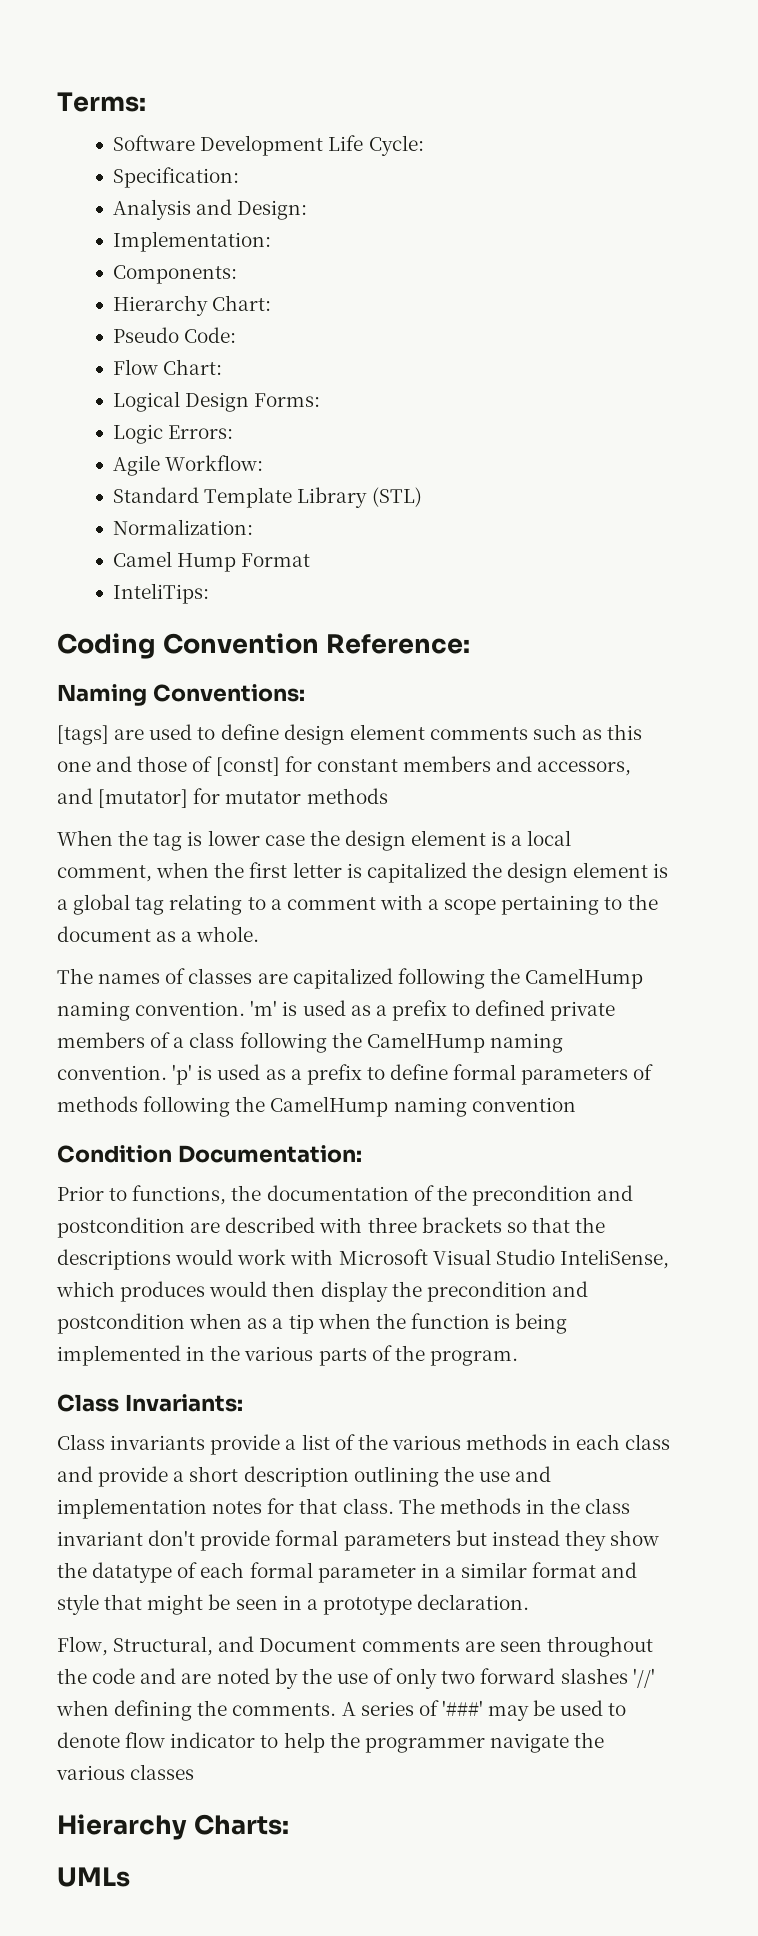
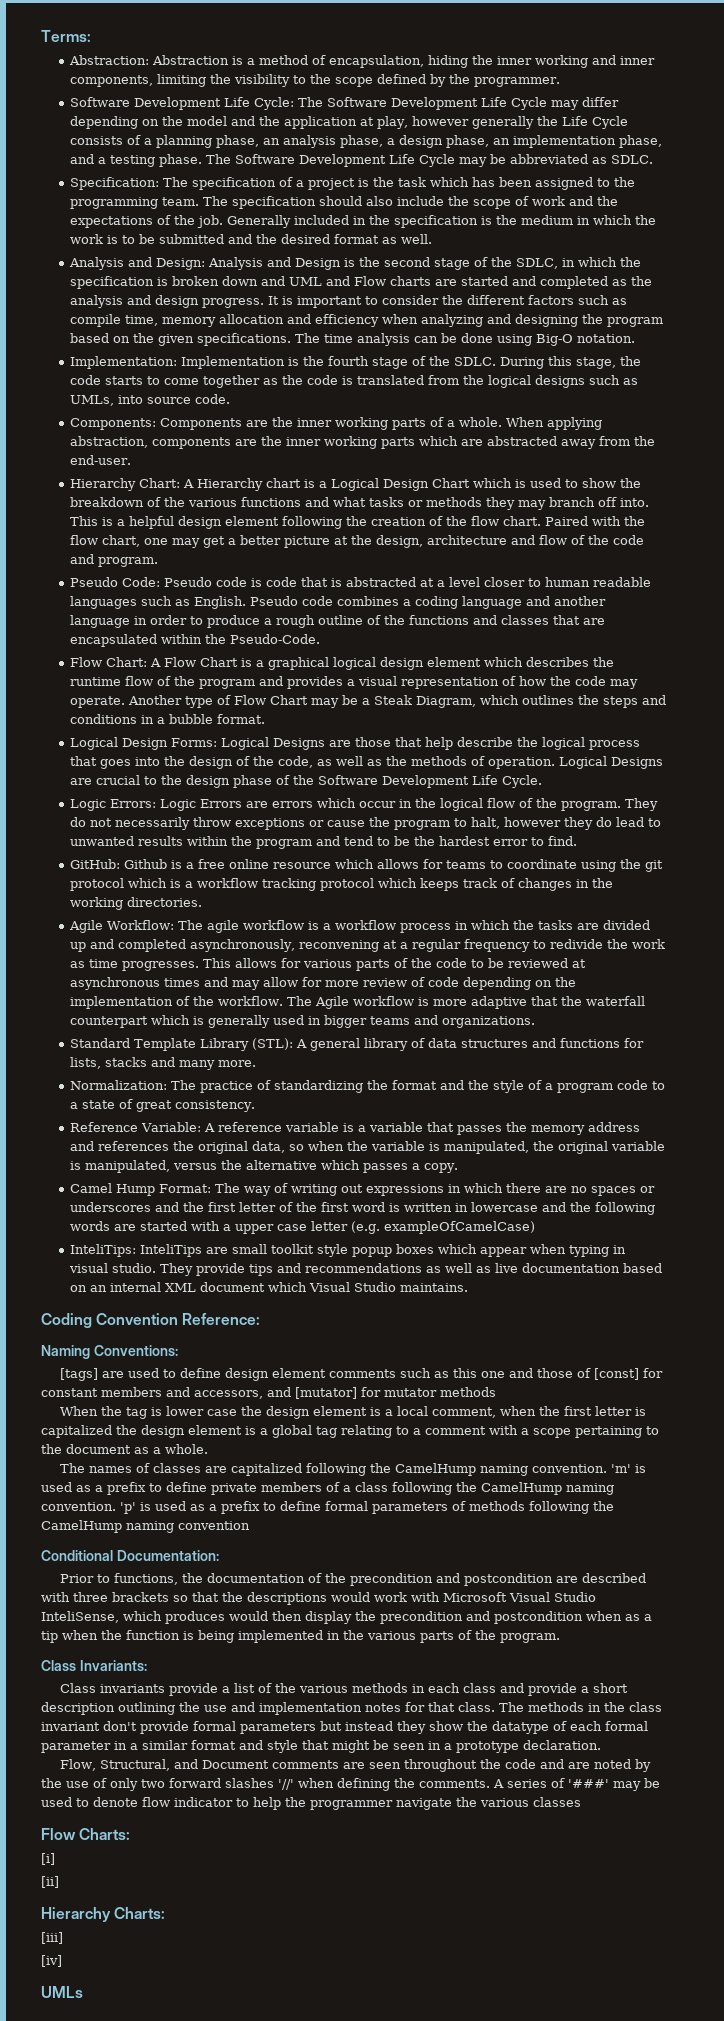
[113,135,424,156] [113,167,240,188] [113,199,308,220] [113,231,272,252] [113,265,238,284] [113,295,272,316] [113,327,237,343] [113,359,223,375] [113,391,321,412] [113,424,234,444] [113,455,264,476] [113,487,422,508] [113,519,254,535] [113,551,311,572] [113,583,210,604] Software Development Life Cycle: // Specification: // Analysis and Design: // Implementation: // Components: // Hierarchy Chart: // Pseudo Code: // Flow Chart: // Logical Design Forms: // Logic Errors: // Agile Workflow: // Standard Template Library (STL) // Normalization: // Camel Hump Format // InteliTips: -> [69,55,656,68] [70,74,561,87] [70,97,620,110] [70,116,629,129] [70,135,663,148] [70,154,654,167] [70,177,636,190] [70,196,619,209] [70,215,657,228] [70,234,433,244] [69,257,642,270] [70,276,653,289] [70,295,628,308] [70,314,664,327] [70,333,636,346] [70,356,642,369] [70,375,639,388] [70,394,231,406] [70,417,603,430] [70,436,656,449] [70,455,132,465] [70,478,642,491] [70,497,650,510] [70,516,646,529] [70,535,645,548] [70,554,159,567] [70,577,652,587] [70,596,607,609] [70,615,606,628] [70,634,321,647] [70,657,615,670] [70,676,639,689] [70,695,667,708] [70,714,266,724] [70,737,641,750] [70,756,664,769] [70,775,543,788] [70,798,659,811] [70,817,662,830] [70,836,578,849] [70,859,664,872] [70,878,614,891] [70,897,203,910] [69,920,651,933] [70,939,666,952] [70,958,587,971] [70,977,577,990] [70,996,646,1009] [70,1015,536,1028] [70,1038,645,1051] [70,1057,257,1070] [70,1080,666,1093] [70,1099,256,1112] [70,1122,641,1135] [70,1141,666,1154] [70,1160,459,1173] [70,1183,656,1196] [70,1202,656,1215] [70,1221,536,1234] [70,1244,627,1257] [69,1263,663,1276] [70,1282,469,1292] Abstraction: Abstraction is a method of encapsulation, hiding the inner working and inner components, limiting the visibility to the scope defined by the programmer. // Software Development Life Cycle: The Software Development Life Cycle may differ depending on the model and the application at play, however generally the Life Cycle consists of a planning phase, an analysis phase, a design phase, an implementation phase, and a testing phase. The Software Development Life Cycle may be abbreviated as SDLC. // Specification: The specification of a project is the task which has been assigned to the programming team. The specification should also include the scope of work and the expectations of the job. Generally included in the specification is the medium in which the work is to be submitted and the desired format as well. // Analysis and Design: Analysis and Design is the second stage of the SDLC, in which the specification is broken down and UML and Flow charts are started and completed as the analysis and design progress. It is important to consider the different factors such as compile time, memory allocation and efficiency when analyzing and designing the program based on the given specifications. The time analysis can be done using Big-O notation. // Implementation: Implementation is the fourth stage of the SDLC. During this stage, the code starts to come together as the code is translated from the logical designs such as UMLs, into source code. // Components: Components are the inner working parts of a whole. When applying abstraction, components are the inner working parts which are abstracted away from the end-user. // Hierarchy Chart: A Hierarchy chart is a Logical Design Chart which is used to show the breakdown of the various functions and what tasks or methods they may branch off into. This is a helpful design element following the creation of the flow chart. Paired with the flow chart, one may get a better picture at the design, architecture and flow of the code and program. // Pseudo Code: Pseudo code is code that is abstracted at a level closer to human readable languages such as English. Pseudo code combines a coding language and another language in order to produce a rough outline of the functions and classes that are encapsulated within the Pseudo-Code. // Flow Chart: A Flow Chart is a graphical logical design element which describes the runtime flow of the program and provides a visual representation of how the code may operate. Another type of Flow Chart may be a Steak Diagram, which outlines the steps and conditions in a bubble format. // Logical Design Forms: Logical Designs are those that help describe the logical process that goes into the design of the code, as well as the methods of operation. Logical Designs are crucial to the design phase of the Software Development Life Cycle. // Logic Errors: Logic Errors are errors which occur in the logical flow of the program. They do not necessarily throw exceptions or cause the program to halt, however they do lead to unwanted results within the program and tend to be the hardest error to find. // GitHub: Github is a free online resource which allows for teams to coordinate using the git protocol which is a workflow tracking protocol which keeps track of changes in the working directories. // Agile Workflow: The agile workflow is a workflow process in which the tasks are divided up and completed asynchronously, reconvening at a regular frequency to redivide the work as time progresses. This allows for various parts of the code to be reviewed at asynchronous times and may allow for more review of code depending on the implementation of the workflow. The Agile workflow is more adaptive that the waterfall counterpart which is generally used in bigger teams and organizations. // Standard Template Library (STL): A general library of data structures and functions for lists, stacks and many more. // Normalization: The practice of standardizing the format and the style of a program code to a state of great consistency. // Reference Variable: A reference variable is a variable that passes the memory address and references the original data, so when the variable is manipulated, the original variable is manipulated, versus the alternative which passes a copy. // Camel Hump Format: The way of writing out expressions in which there are no spaces or underscores and the first letter of the first word is written in lowercase and the following words are started with a upper case letter (e.g. exampleOfCamelCase) // InteliTips: InteliTips are small toolkit style popup boxes which appear when typing in visual studio. They provide tips and recommendations as well as live documentation based on an internal XML document which Visual Studio maintains.
[475,1000,546,1016] defined -> [166,1482,207,1492] define
[57,1145,172,1163] Condition -> [41,1550,113,1561] Conditional
(195, 1772) none -> [41,1828,131,1840] [41,1853,55,1865] [41,1876,59,1888] // Flow Charts: // [i] // [ii]
(289, 1824) none -> [41,1932,63,1944] [41,1955,62,1967] // [iii] // [iv]

